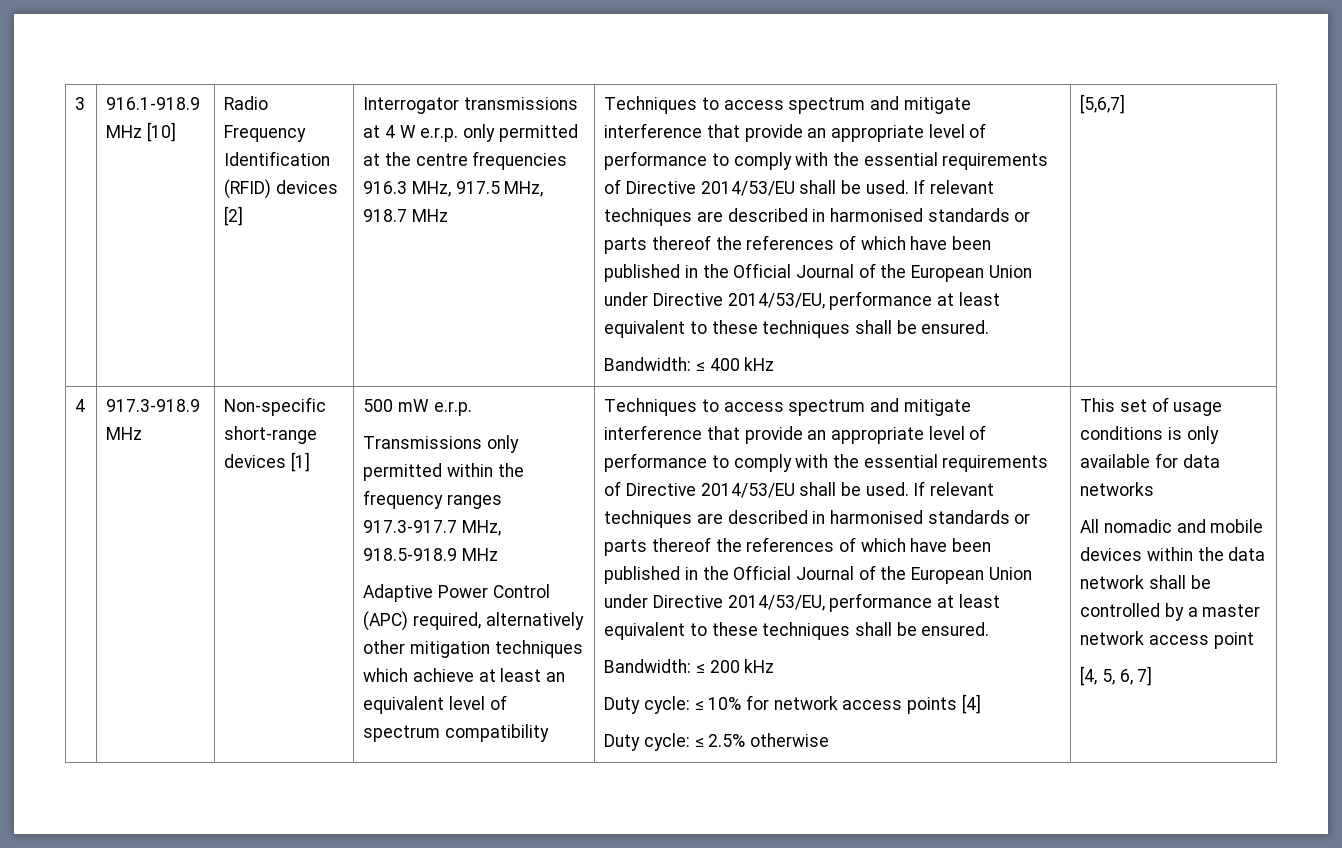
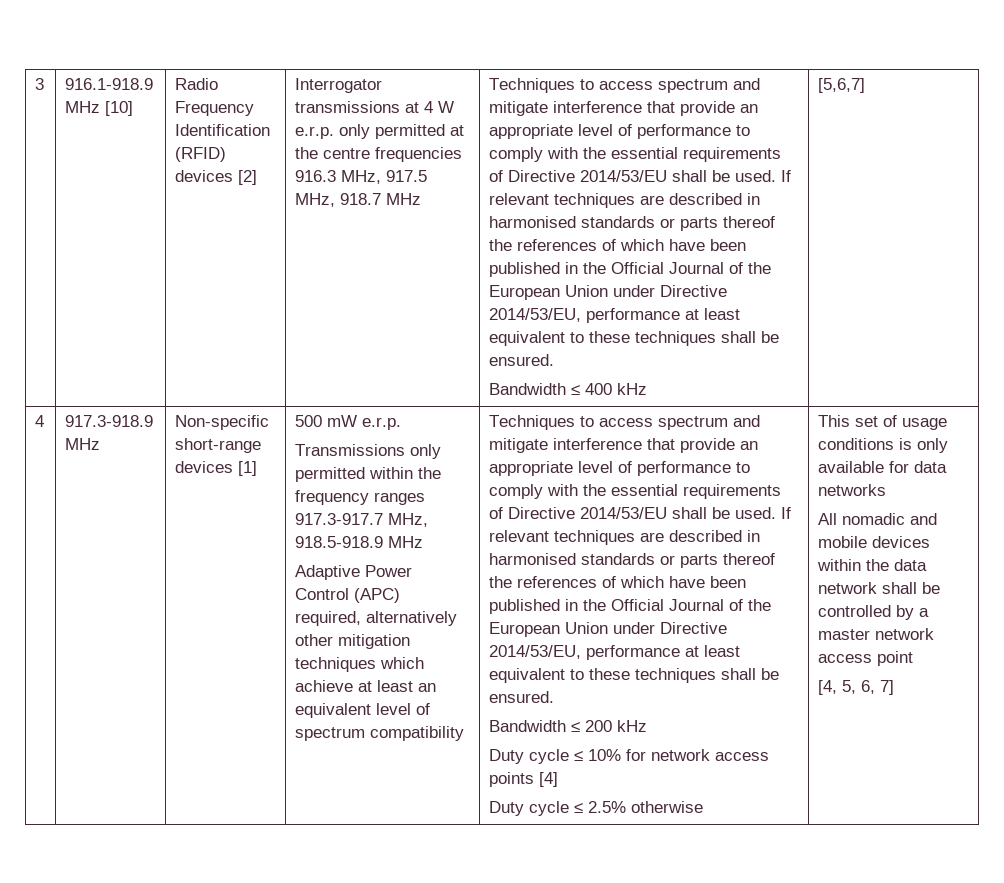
[604,357,692,371] Bandwidth: -> [489,383,567,395] Bandwidth
[604,659,692,673] Bandwidth: -> [489,720,567,732] Bandwidth
[643,696,690,714] cycle: -> [529,749,570,764] cycle
[643,733,690,751] cycle: -> [529,801,570,816] cycle

